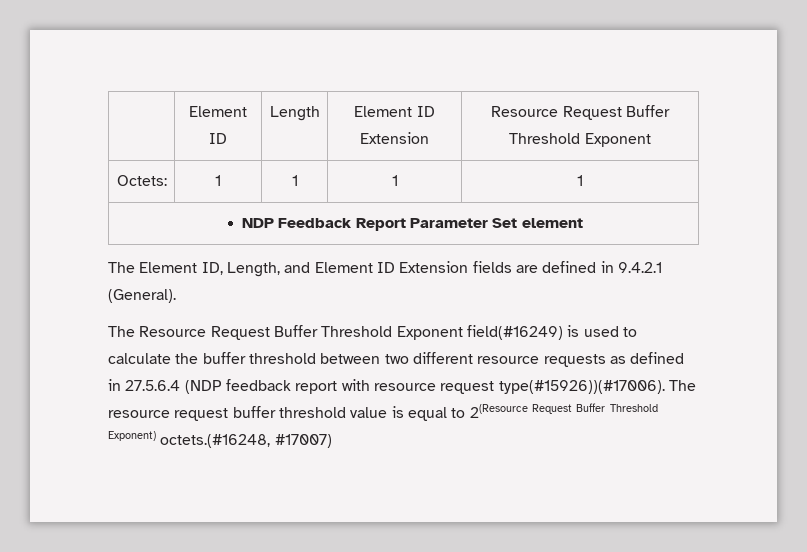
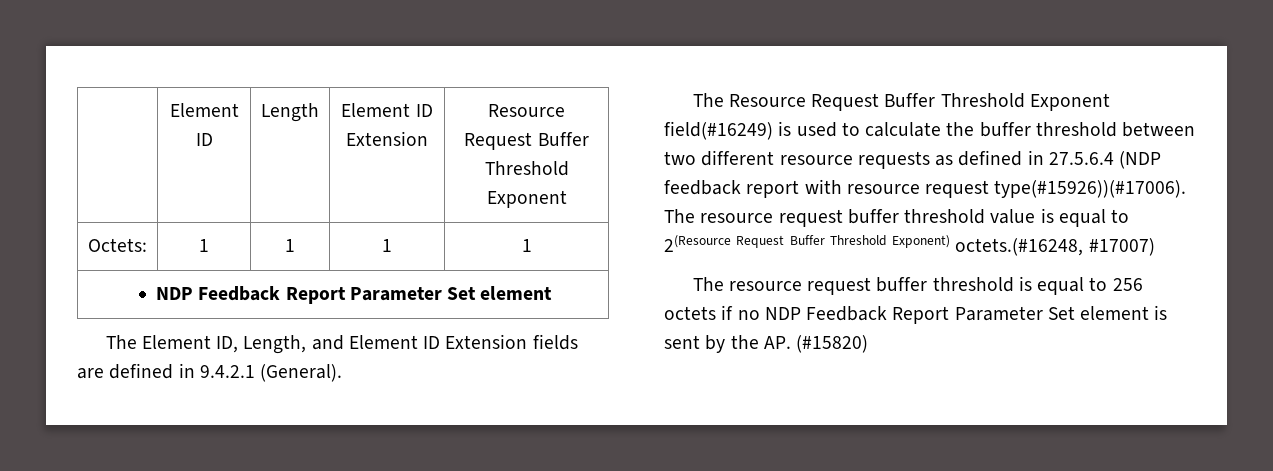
(332, 441) none -> [692,276,1143,295] [664,305,1168,324] [664,335,869,353] // The resource request buffer threshold is equal to 256 octets if no NDP Feedback Report Parameter Set element is sent by the AP. (#15820)

